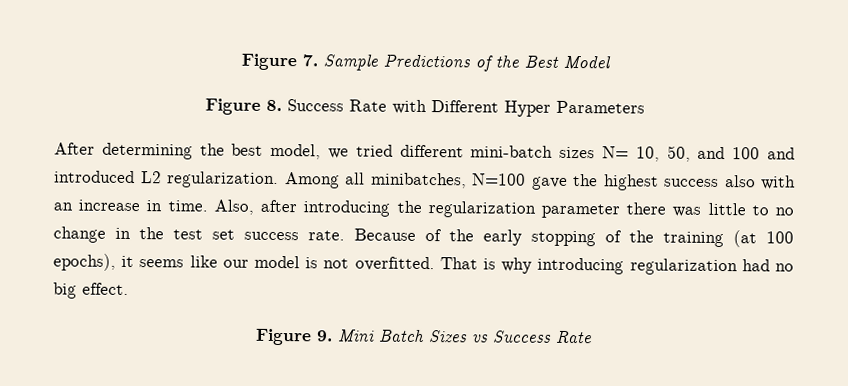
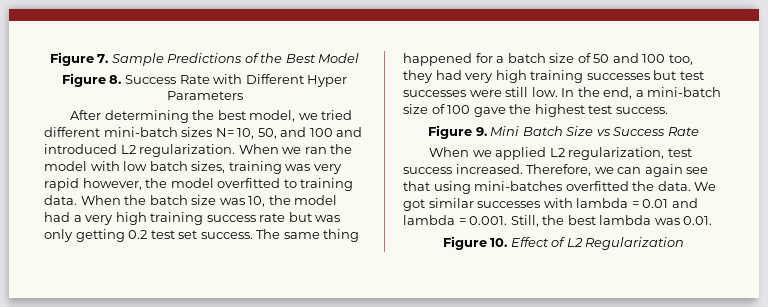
[284,172,796,191] [53,199,794,219] [53,226,794,248] [53,253,794,276] [53,282,129,299] Among all minibatches, N=100 gave the highest success also with an increase in time. Also, after introducing the regularization parameter there was little to no change in the test set success rate. Because of the early stopping of the training (at 100 epochs), it seems like our model is not overfitted. That is why introducing regularization had no big effect. -> [238,144,353,154] [44,161,342,174] [44,178,354,191] [44,195,338,207] [44,212,341,225] [44,229,360,242] [403,53,693,66] [403,70,704,83] [403,87,722,99] [403,104,668,117] When we ran the model with low batch sizes, training was very rapid however, the model overfitted to training data. When the batch size was 10, the model had a very high training success rate but was only getting 0.2 test set success. The same thing happened for a batch size of 50 and 100 too, they had very high training successes but test successes were still low. In the end, a mini-batch size of 100 gave the highest test success.
[427,330,468,343] Sizes -> [566,126,594,136] Size
(592, 337) none -> [429,147,692,160] [403,164,709,177] [403,181,717,194] [403,198,698,211] [403,215,713,227] [442,236,685,250] // When we applied L2 regularization, test success increased. Therefore, we can again see that using mini-batches overfitted the data. We got similar successes with lambda = 0.01 and lambda = 0.001. Still, the best lambda was 0.01. // Figure 10. Effect of L2 Regularization

